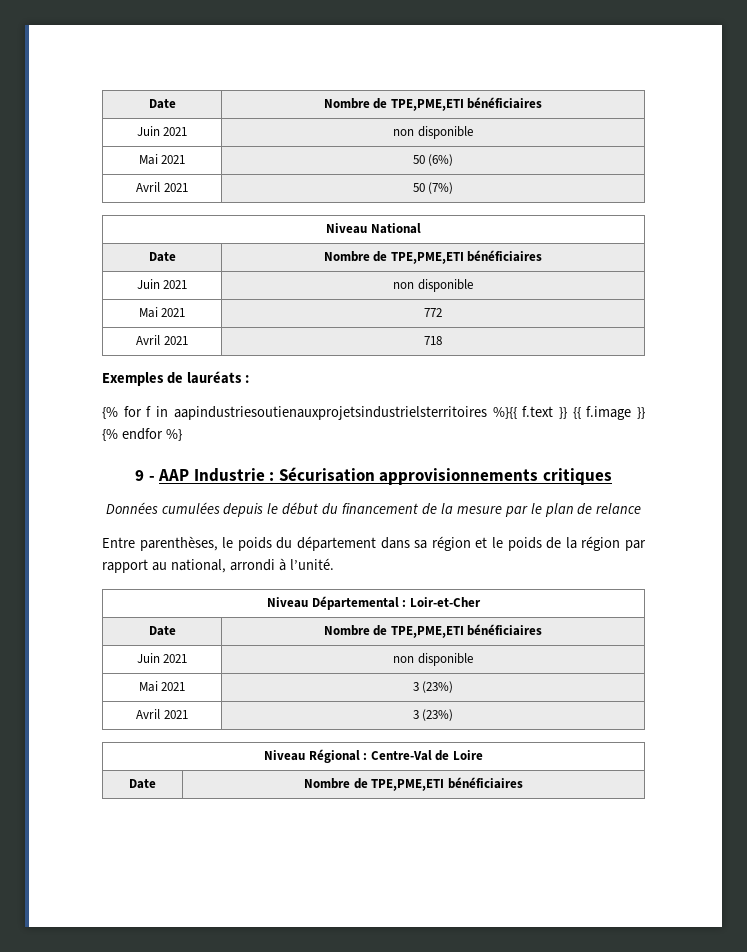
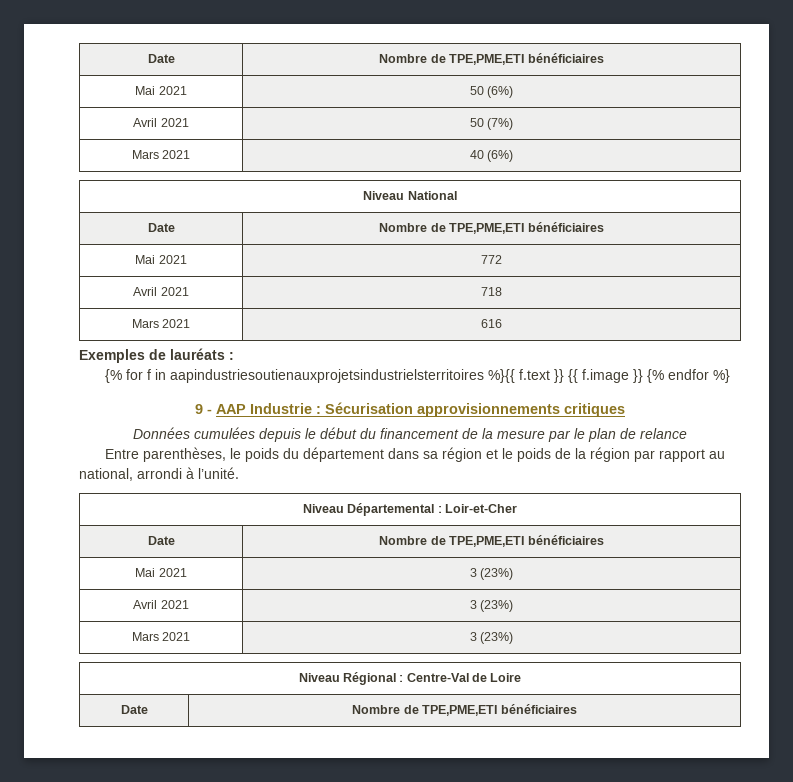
[148,99,176,109] [323,97,543,111] [136,126,188,136] [393,126,473,139] Date | Nombre de TPE,PME,ETI bénéficiaires // Juin 2021 | non disponible -> [147,54,175,63] [379,53,604,65] Date | Nombre de TPE,PME,ETI bénéficiaires
(454, 188) none -> [131,150,191,159] [469,150,514,162] // Mars 2021 | 40 (6%)
[136,279,188,289] [393,279,473,292] // Juin 2021 | non disponible -> (604, 227) none
(442, 340) none -> [131,319,191,328] [480,319,502,328] // Mars 2021 | 616
[136,653,188,663] [393,653,473,666] // Juin 2021 | non disponible -> (604, 540) none
(454, 715) none -> [131,632,191,641] [469,632,514,644] // Mars 2021 | 3 (23%)

